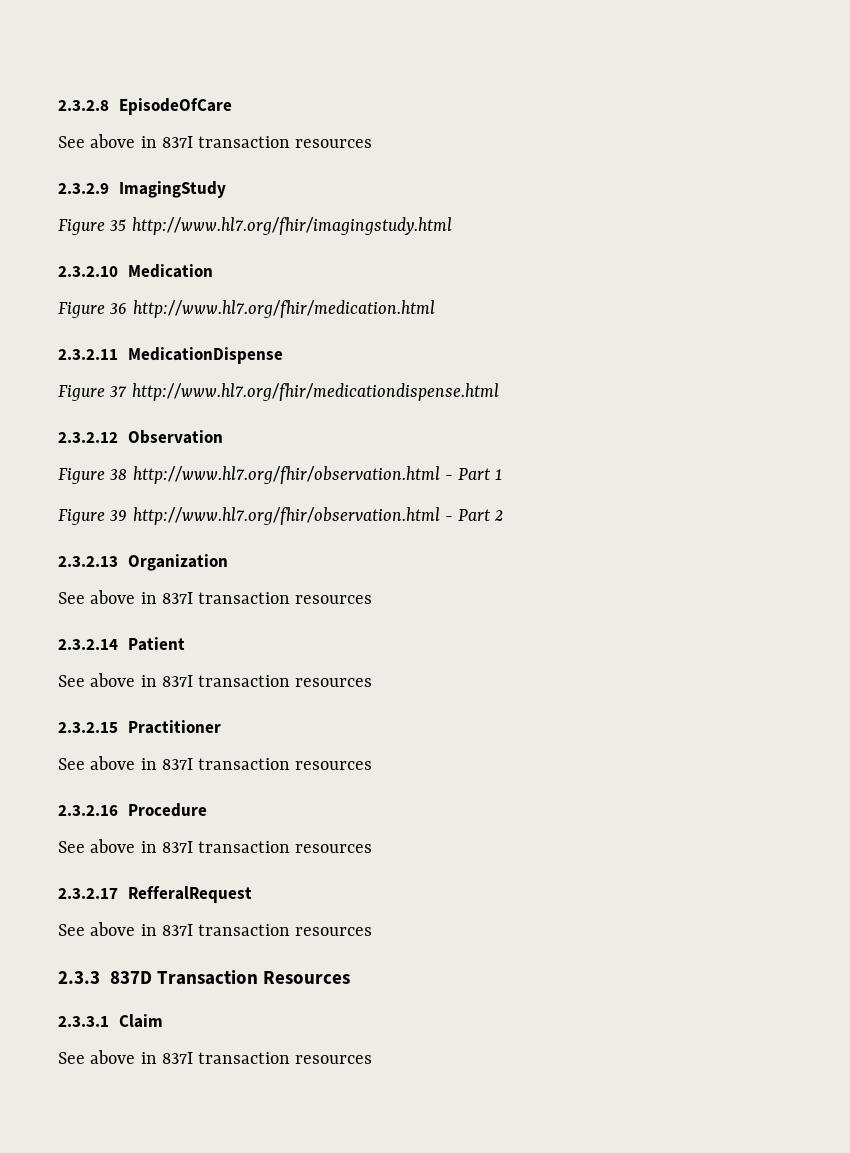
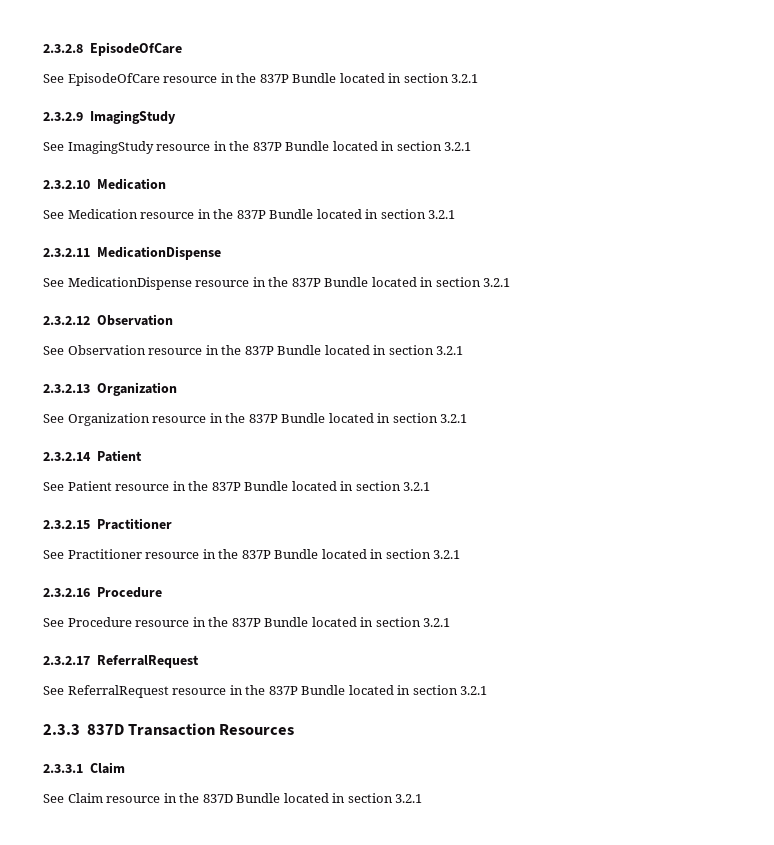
[90,134,373,148] [58,181,226,198] [58,217,452,235] [58,264,213,278] [58,300,435,318] [58,347,283,364] [58,383,499,401] [58,430,223,444] [58,466,503,484] [58,507,504,525] [58,554,228,571] [58,590,373,604] [58,637,185,651] [58,673,373,687] [58,720,221,734] [58,756,373,770] [58,803,207,817] [58,839,373,853] above in 837I transaction resources // 2.3.2.9 ImagingStudy // Figure 35 http://www.hl7.org/fhir/imagingstudy.html // 2.3.2.10 Medication // Figure 36 http://www.hl7.org/fhir/medication.html // 2.3.2.11 MedicationDispense // Figure 37 http://www.hl7.org/fhir/medicationdispense.html // 2.3.2.12 Observation // Figure 38 http://www.hl7.org/fhir/observation.html - Part 1 // Figure 39 http://www.hl7.org/fhir/observation.html - Part 2 // 2.3.2.13 Organization // See above in 837I transaction resources // 2.3.2.14 Patient // See above in 837I transaction resources // 2.3.2.15 Practitioner // See above in 837I transaction resources // 2.3.2.16 Procedure // See above in 837I transaction resources -> [67,73,479,86] [43,110,176,124] [43,141,472,154] [43,178,166,190] [43,209,456,219] [43,246,221,260] [43,277,511,290] [43,314,173,326] [43,345,464,355] [43,382,177,396] [43,413,468,426] [43,450,142,462] [43,481,431,491] [43,518,172,530] [43,549,461,559] [43,587,162,598] [43,617,451,627] EpisodeOfCare resource in the 837P Bundle located in section 3.2.1 // 2.3.2.9 ImagingStudy // See ImagingStudy resource in the 837P Bundle located in section 3.2.1 // 2.3.2.10 Medication // See Medication resource in the 837P Bundle located in section 3.2.1 // 2.3.2.11 MedicationDispense // See MedicationDispense resource in the 837P Bundle located in section 3.2.1 // 2.3.2.12 Observation // See Observation resource in the 837P Bundle located in section 3.2.1 // 2.3.2.13 Organization // See Organization resource in the 837P Bundle located in section 3.2.1 // 2.3.2.14 Patient // See Patient resource in the 837P Bundle located in section 3.2.1 // 2.3.2.15 Practitioner // See Practitioner resource in the 837P Bundle located in section 3.2.1 // 2.3.2.16 Procedure // See Procedure resource in the 837P Bundle located in section 3.2.1
[127,886,252,903] [58,922,373,936] RefferalRequest // See above in 837I transaction resources -> [96,655,199,668] [43,685,488,698] ReferralRequest // See ReferralRequest resource in the 837P Bundle located in section 3.2.1
[90,1050,373,1064] above in 837I transaction resources -> [67,793,423,803] Claim resource in the 837D Bundle located in section 3.2.1

